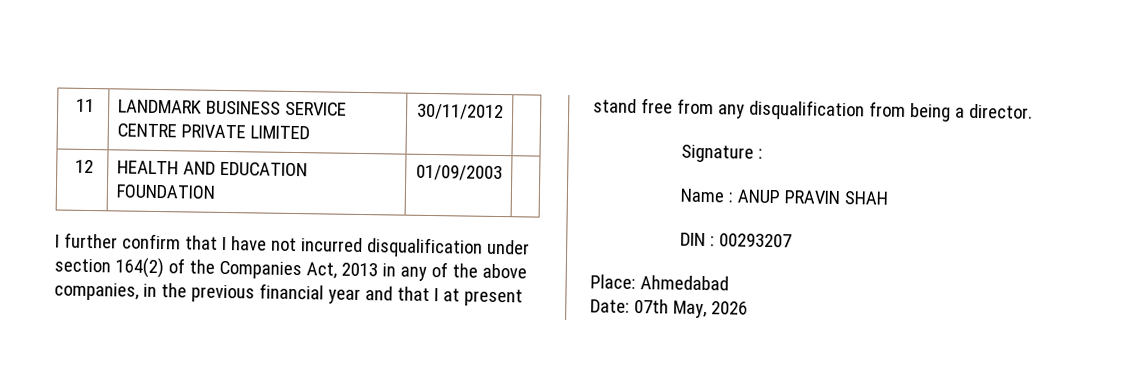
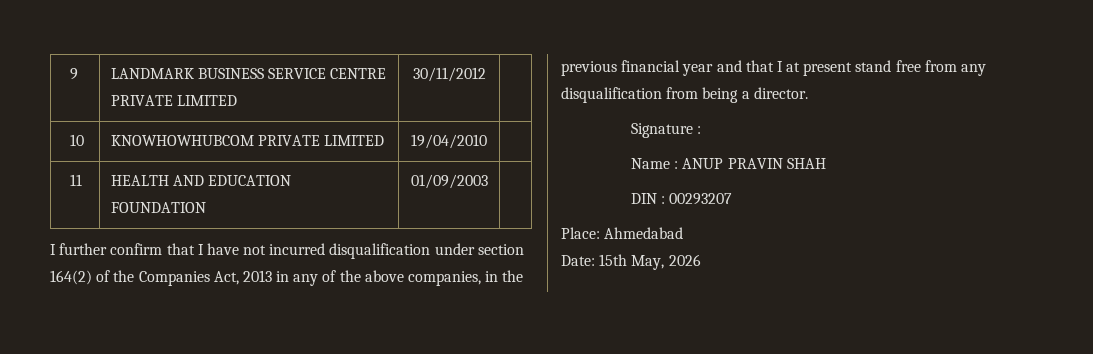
[76,98,96,113] 11 -> [69,68,78,80] 9
[75,159,95,174] 12 -> [69,134,84,146] [110,135,385,146] [411,134,487,149] [69,174,82,186] 10 | KNOWHOWHUBCOM PRIVATE LIMITED | 19/04/2010 | // 11
[633,298,669,314] 07th -> [599,254,628,266] 15th

